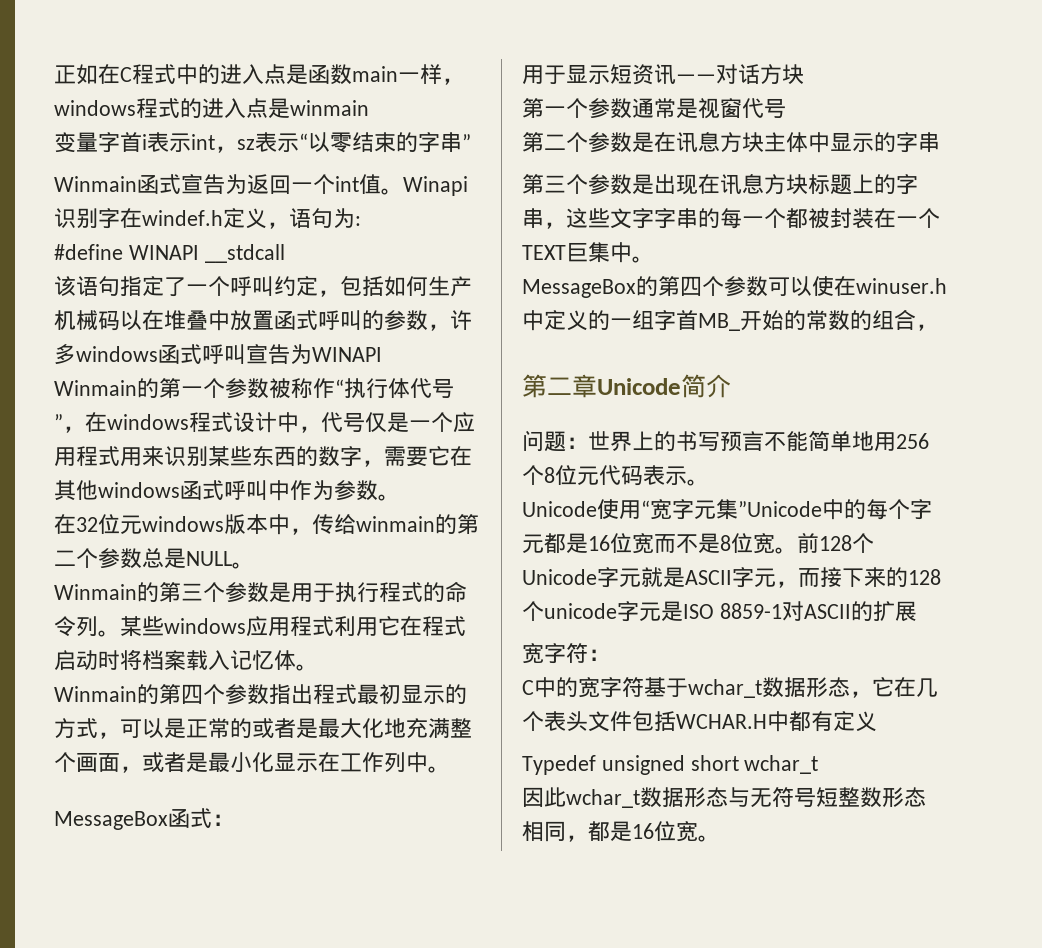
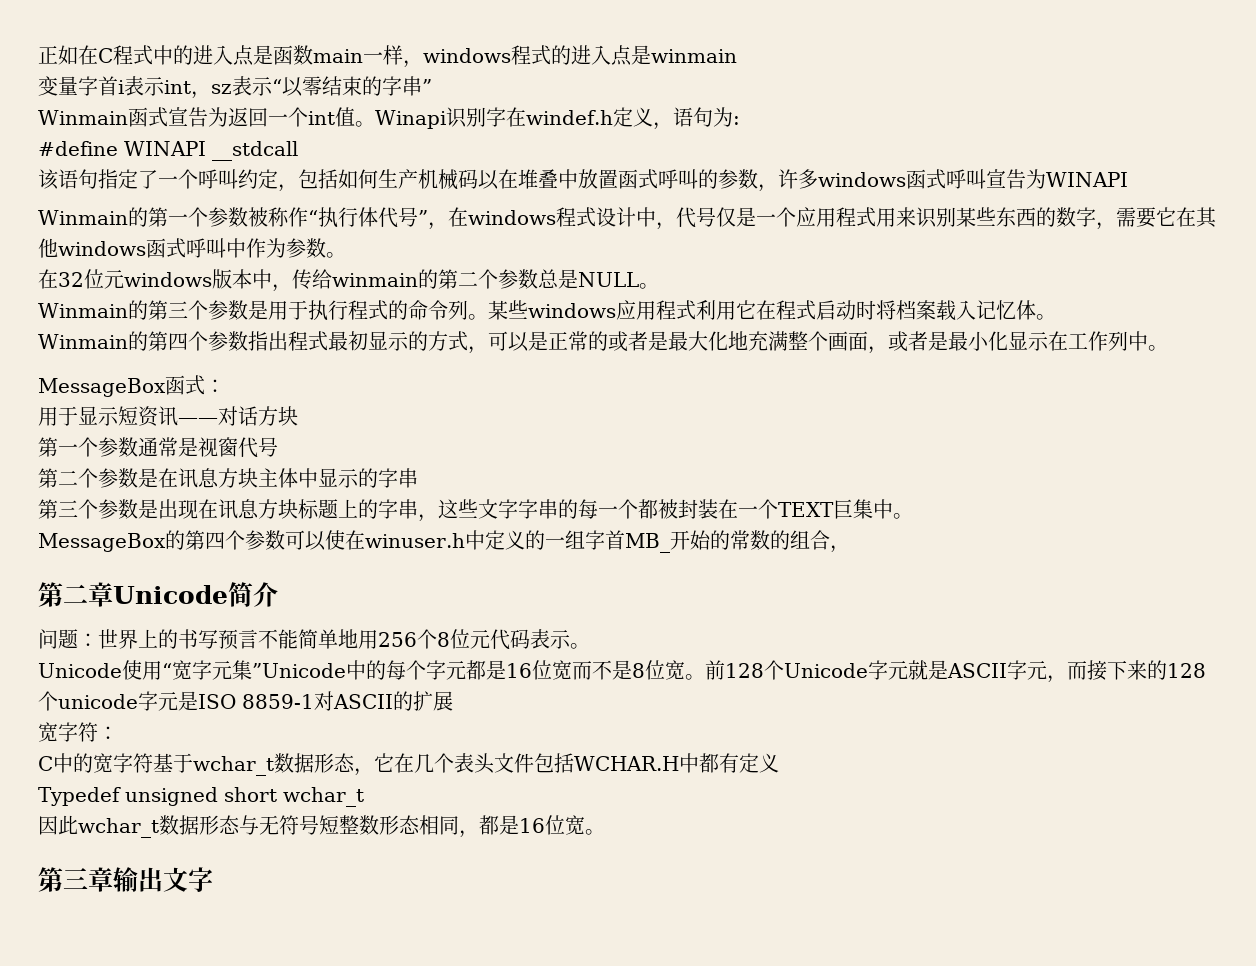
(720, 838) none -> [38,867,213,892] // 第三章输出文字

